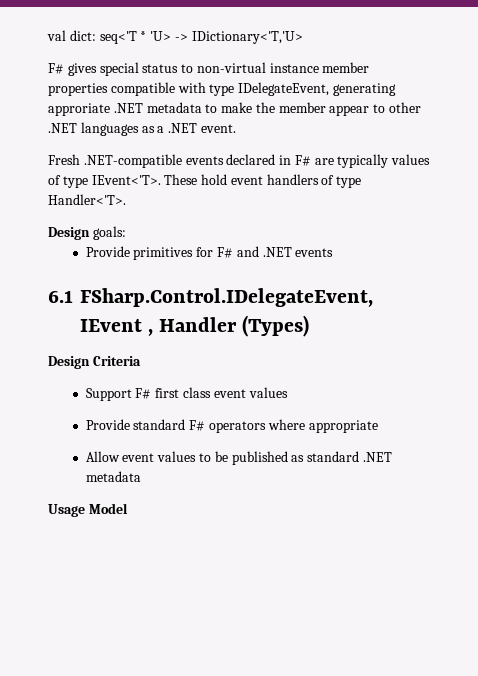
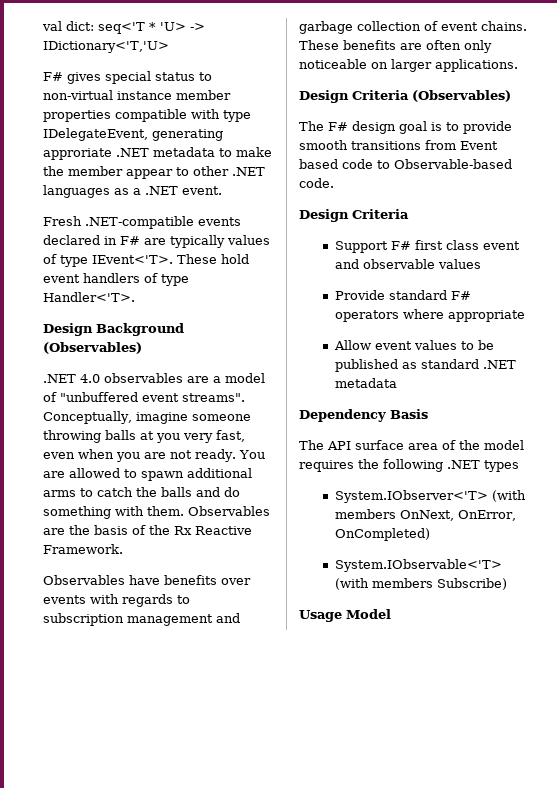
[92,226,126,240] [85,246,334,260] [48,288,373,307] [80,315,310,337] goals: // Provide primitives for F# and .NET events // 6.1 FSharp.Control.IDelegateEvent, IEvent , Handler (Types) -> [96,323,184,336] [43,342,142,354] [43,373,265,383] [43,392,245,402] [43,411,251,424] [43,430,245,443] [43,449,265,462] [43,468,252,481] [43,487,240,497] [43,506,270,519] [43,525,252,535] [43,544,123,554] [43,575,251,585] [43,594,190,607] [43,613,240,626] [299,21,527,34] [299,40,492,53] [299,59,518,72] [299,90,511,103] [299,121,512,134] [299,140,498,150] [299,159,512,169] [299,178,334,188] Background (Observables) // .NET 4.0 observables are a model of "unbuffered event streams". Conceptually, imagine someone throwing balls at you very fast, even when you are not ready. You are allowed to spawn additional arms to catch the balls and do something with them. Observables are the basis of the Rx Reactive Framework. // Observables have benefits over events with regards to subscription management and garbage collection of event chains. These benefits are often only noticeable on larger applications. // Design Criteria (Observables) // The F# design goal is to provide smooth transitions from Event based code to Observable-based code.
(246, 393) none -> [334,259,435,269] and observable
(141, 476) none -> [299,409,428,422] [299,440,524,450] [299,459,519,472] [334,490,526,503] [334,509,516,521] [334,528,430,541] [334,559,502,572] [334,578,507,590] // Dependency Basis // The API surface area of the model requires the following .NET types // System.IObserver<'T> (with members OnNext, OnError, OnCompleted) // System.IObservable<'T> (with members Subscribe)

